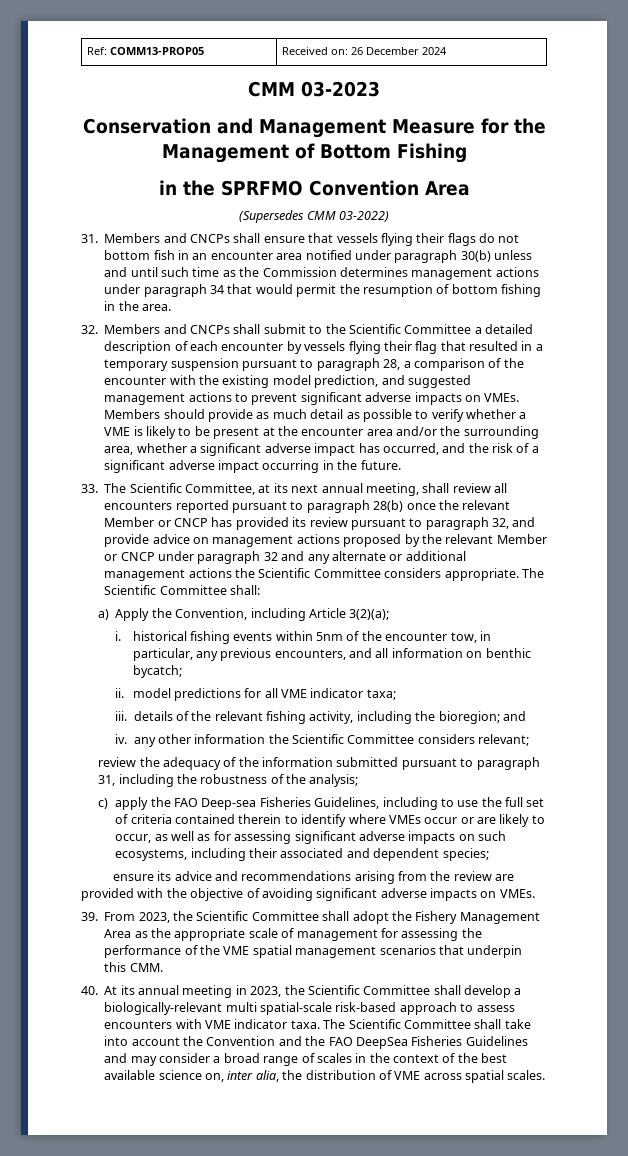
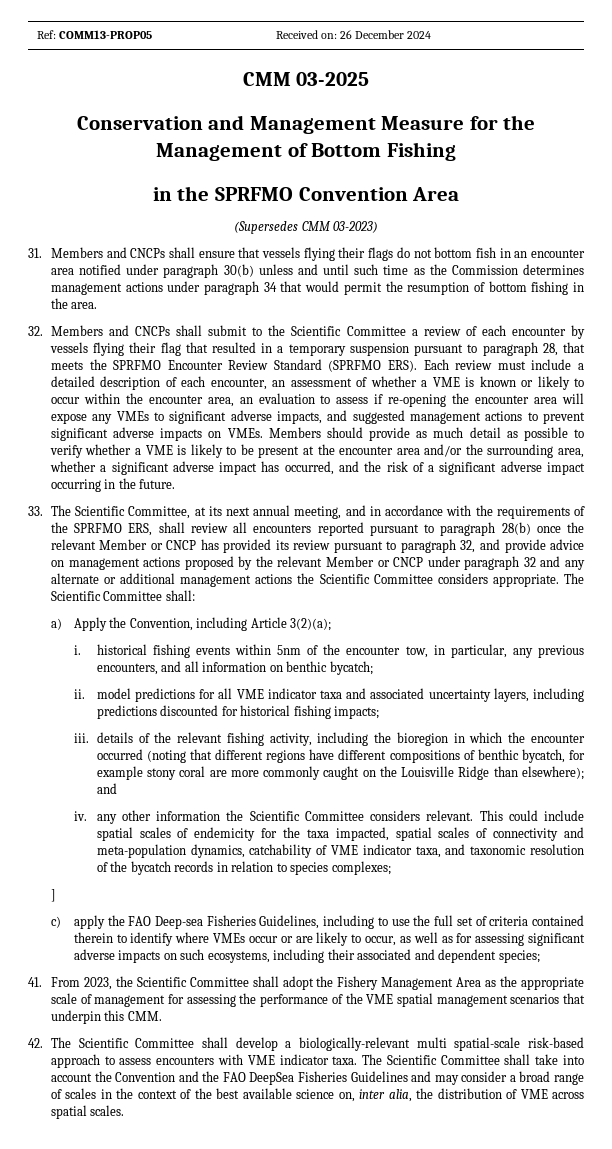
[301,81,380,97] 03-2023 -> [296,72,370,86] 03-2025
[338,211,389,222] 03-2022) -> [333,221,379,233] 03-2023)
[485,324,533,334] [104,341,172,354] detailed description -> [423,326,461,336] review
[403,358,524,371] [104,375,379,388] a comparison of the encounter with the existing model prediction, -> [563,342,585,353] [50,359,584,372] [50,376,584,390] [50,393,584,407] [50,410,322,424] that meets the SPRFMO Encounter Review Standard (SPRFMO ERS). Each review must include a detailed description of each encounter, an assessment of whether a VME is known or likely to occur within the encounter area, an evaluation to assess if re-opening the encounter area will expose any VMEs to significant adverse impacts,
(419, 489) none -> [345,505,585,519] [50,522,153,536] and in accordance with the requirements of the SPRFMO ERS,
[366,689,396,700] taxa; -> [319,688,584,702] [96,705,380,719] taxa and associated uncertainty layers, including predictions discounted for historical fishing impacts;
[438,711,500,724] bioregion; -> [396,732,586,746] [96,749,586,763] [96,766,585,780] bioregion in which the encounter occurred (noting that different regions have different compositions of benthic bycatch, for example stony coral are more commonly caught on the Louisville Ridge than elsewhere);
[478,734,530,746] [98,757,540,770] [98,774,359,787] relevant; // review the adequacy of the information submitted pursuant to paragraph 31, including the robustness of the analysis; -> [426,810,584,821] [96,827,584,841] [96,844,585,858] [96,861,391,875] [50,889,56,902] relevant. This could include spatial scales of endemicity for the taxa impacted, spatial scales of connectivity and meta-population dynamics, catchability of VME indicator taxa, and taxonomic resolution of the bycatch records in relation to species complexes; // ]
[112,871,515,884] [81,888,535,901] [81,912,98,921] ensure its advice and recommendations arising from the review are provided with the objective of avoiding significant adverse impacts on VMEs. // 39. -> [28,977,42,987] 41.
[81,985,305,998] 40. At its annual meeting in 2023, the -> [28,1037,71,1048] 42. The

